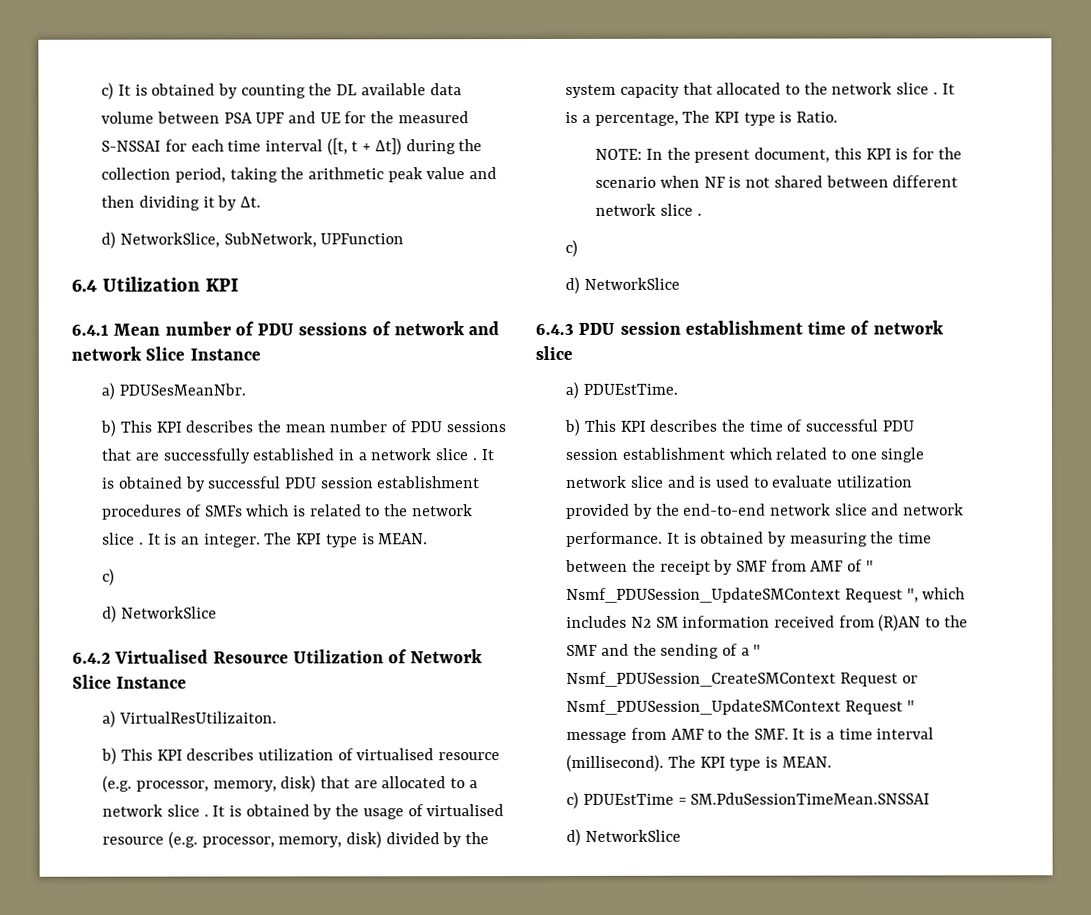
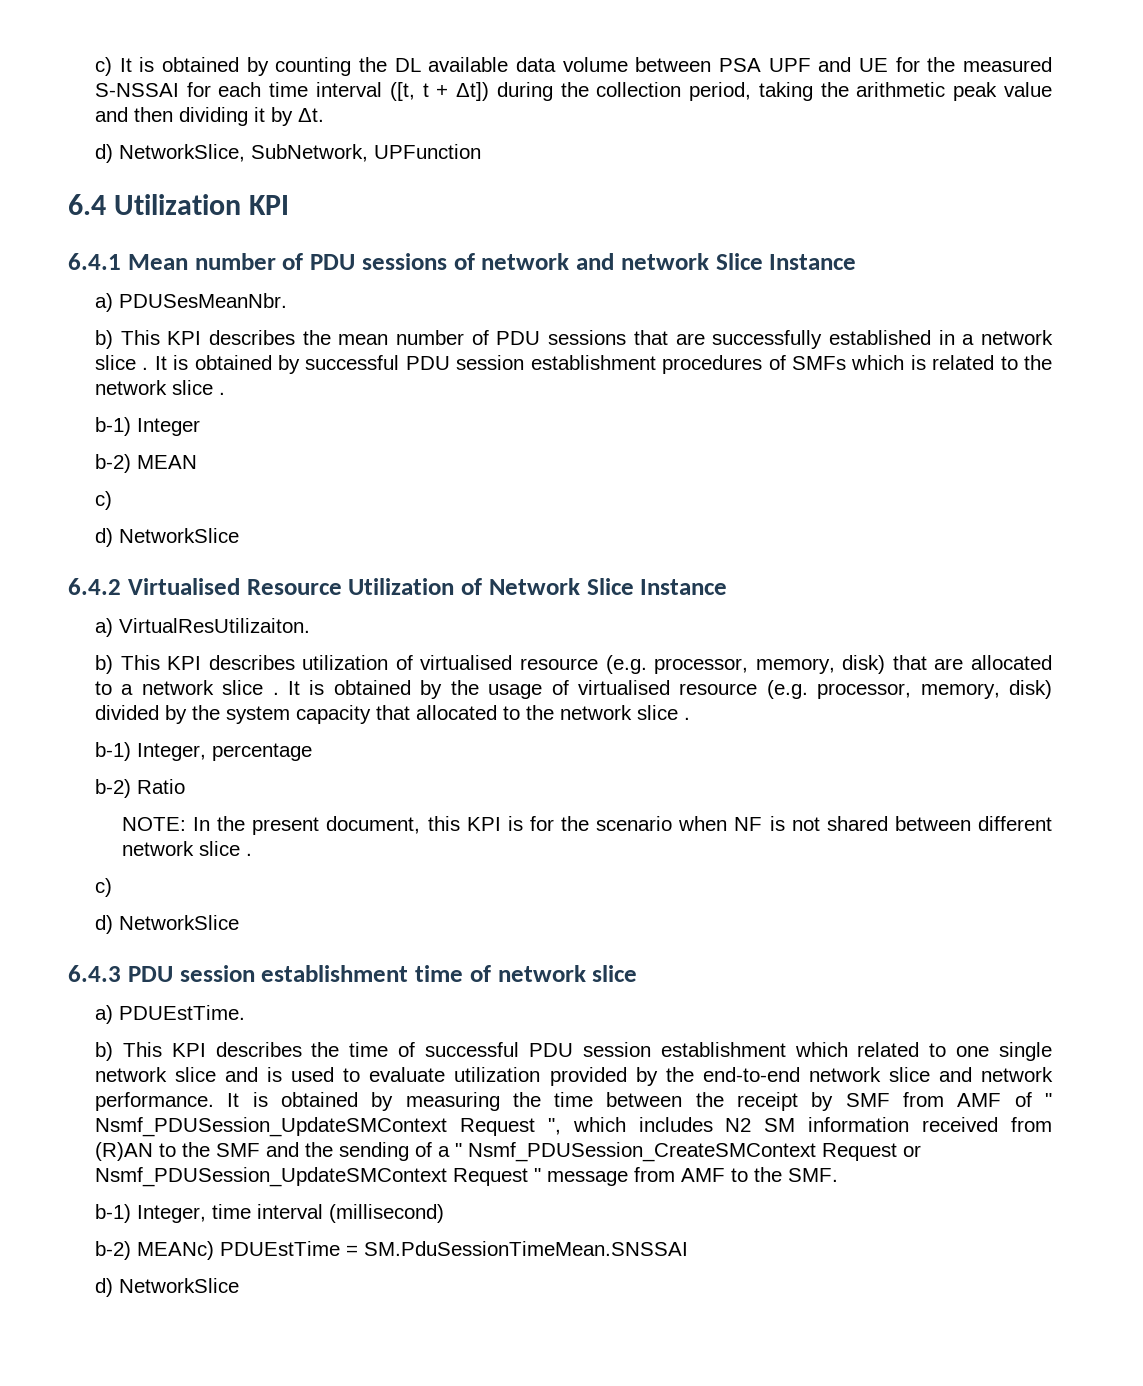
[147,532,429,548] It is an integer. The KPI type is MEAN. -> [94,417,200,436] [94,454,197,473] // b-1) Integer // b-2) MEAN
[941,83,955,95] [565,110,839,126] It is a percentage, The KPI type is Ratio. -> [94,742,312,761] [94,779,185,798] // b-1) Integer, percentage // b-2) Ratio
[792,727,935,740] [566,754,832,772] [566,791,580,809] It is a time interval (millisecond). The KPI type is MEAN. // c) -> [94,1204,444,1223] [94,1241,214,1260] // b-1) Integer, time interval (millisecond) // b-2) MEANc)

